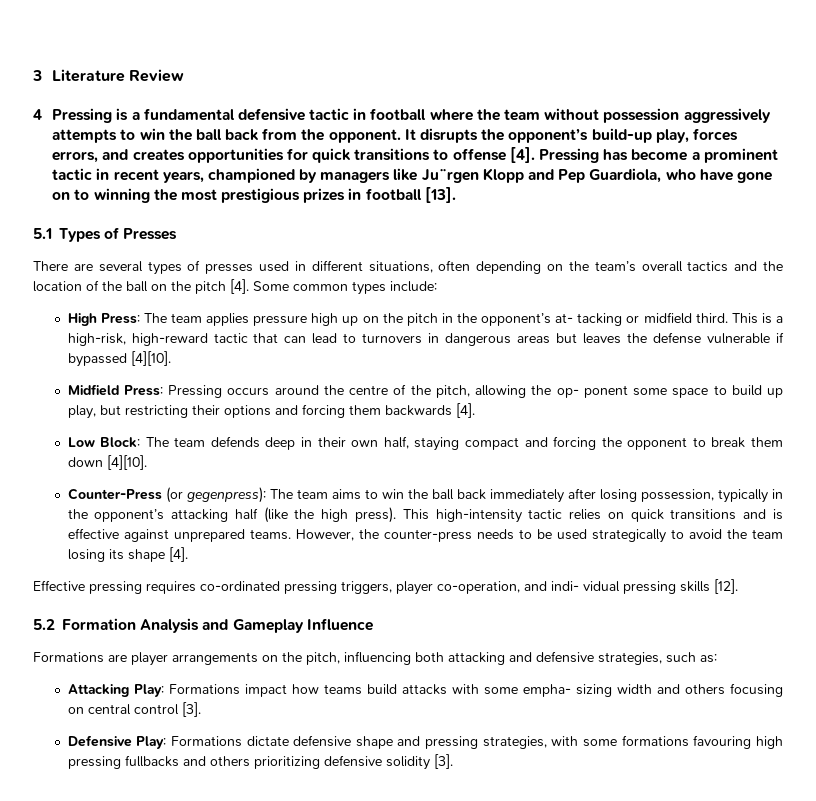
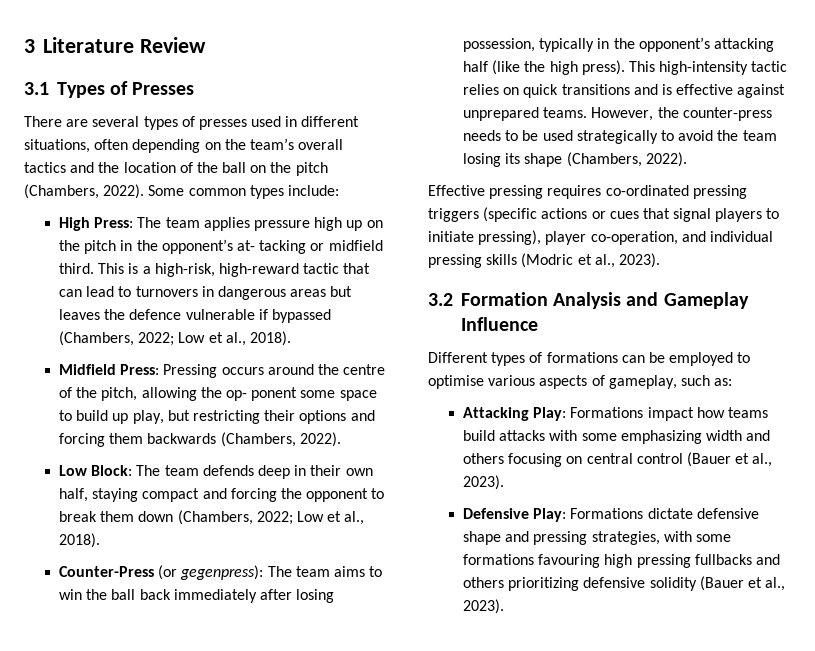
[33,108,771,123] [52,128,738,143] [52,147,778,163] [52,168,772,183] [52,187,456,203] [33,228,52,239] 4 Pressing is a fundamental defensive tactic in football where the team without possession aggressively attempts to win the ball back from the opponent. It disrupts the opponent’s build-up play, forces errors, and creates opportunities for quick transitions to offense [4]. Pressing has become a prominent tactic in recent years, championed by managers like Ju¨rgen Klopp and Pep Guardiola, who have gone on to winning the most prestigious prizes in football [13]. // 5.1 -> [24,82,49,95] 3.1
[230,279,249,294] [4]. -> [24,184,145,199] (Chambers, 2022).
[653,332,702,344] defense -> [129,309,182,320] defence
[130,351,171,366] [4][10]. -> [59,331,292,346] (Chambers, 2022; Low et al., 2018).
[455,403,475,418] [4]. -> [220,432,341,447] (Chambers, 2022).
[106,455,147,470] [4][10]. -> [177,510,365,525] [59,533,101,548] (Chambers, 2022; Low et al., 2018).
[168,547,188,562] [4]. -> [566,152,687,167] (Chambers, 2022).
[341,579,738,595] [33,619,55,630] triggers, player co-operation, and indi- vidual pressing skills [12]. // 5.2 -> [428,207,780,222] [428,230,773,245] [428,253,660,268] [428,293,453,306] triggers (specific actions or cues that signal players to initiate pressing), player co-operation, and individual pressing skills (Modric et al., 2023). // 3.2
[33,651,662,666] Formations are player arrangements on the pitch, influencing both attacking and defensive strategies, -> [428,352,751,366] [428,375,677,389] Different types of formations can be employed to optimise various aspects of gameplay,
[522,684,612,697] empha- sizing -> [620,430,702,444] emphasizing
[181,702,201,717] [3]. -> [687,452,773,467] [463,475,505,490] (Bauer et al., 2023).
[433,754,453,769] [3]. -> [699,576,786,591] [463,599,505,614] (Bauer et al., 2023).

